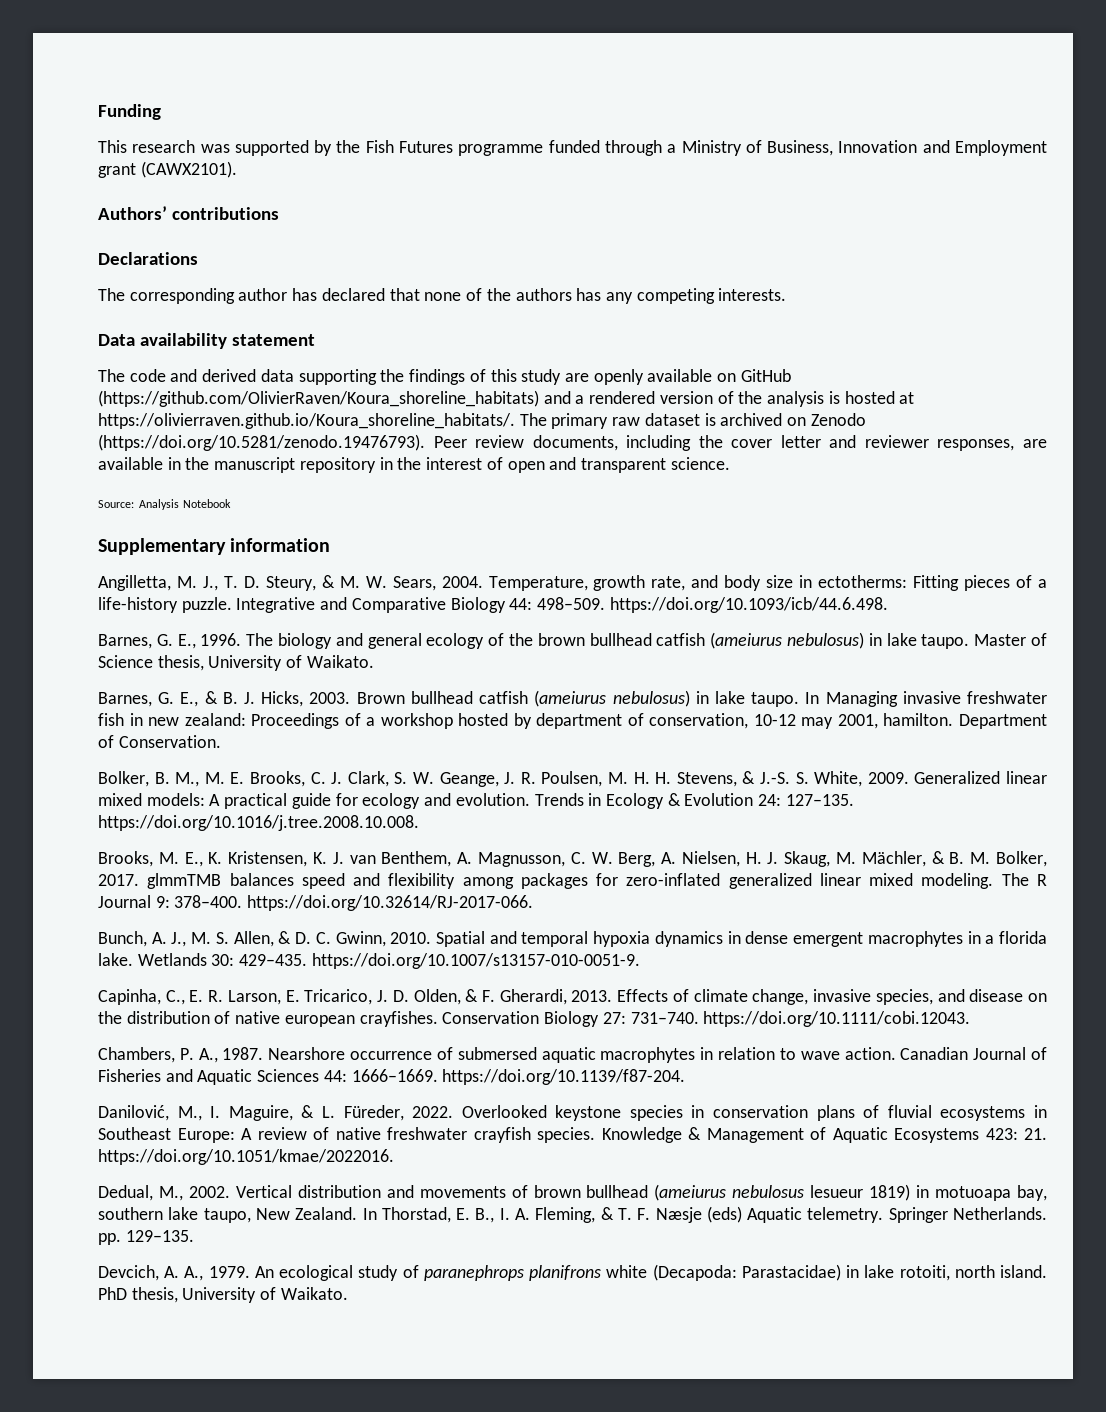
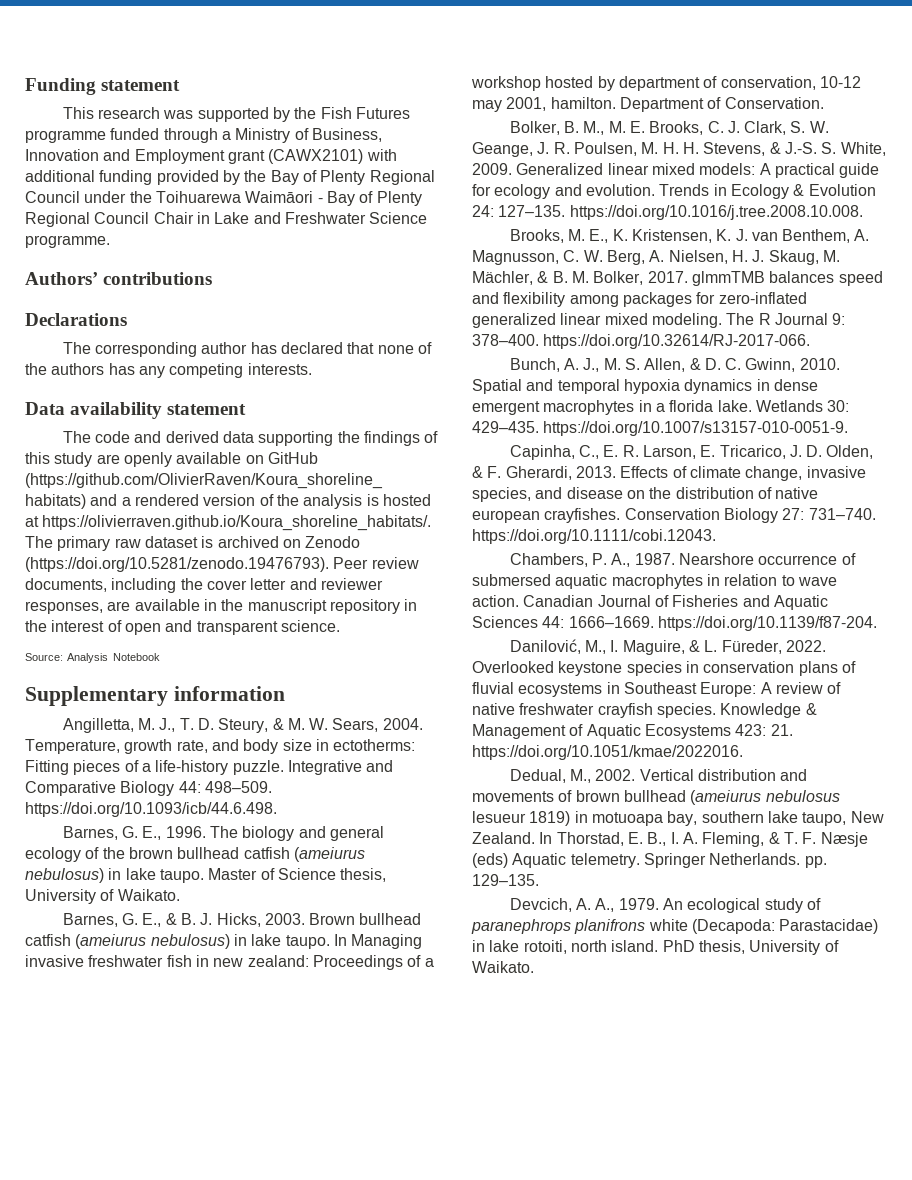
(161, 112) none -> [101,80,181,91] statement
[140,161,237,178] (CAWX2101). -> [268,149,397,164] [25,170,435,185] [25,191,422,206] [25,212,428,227] [25,235,110,248] (CAWX2101) with additional funding provided by the Bay of Plenty Regional Council under the Toihuarewa Waimāori - Bay of Plenty Regional Council Chair in Lake and Freshwater Science programme.

